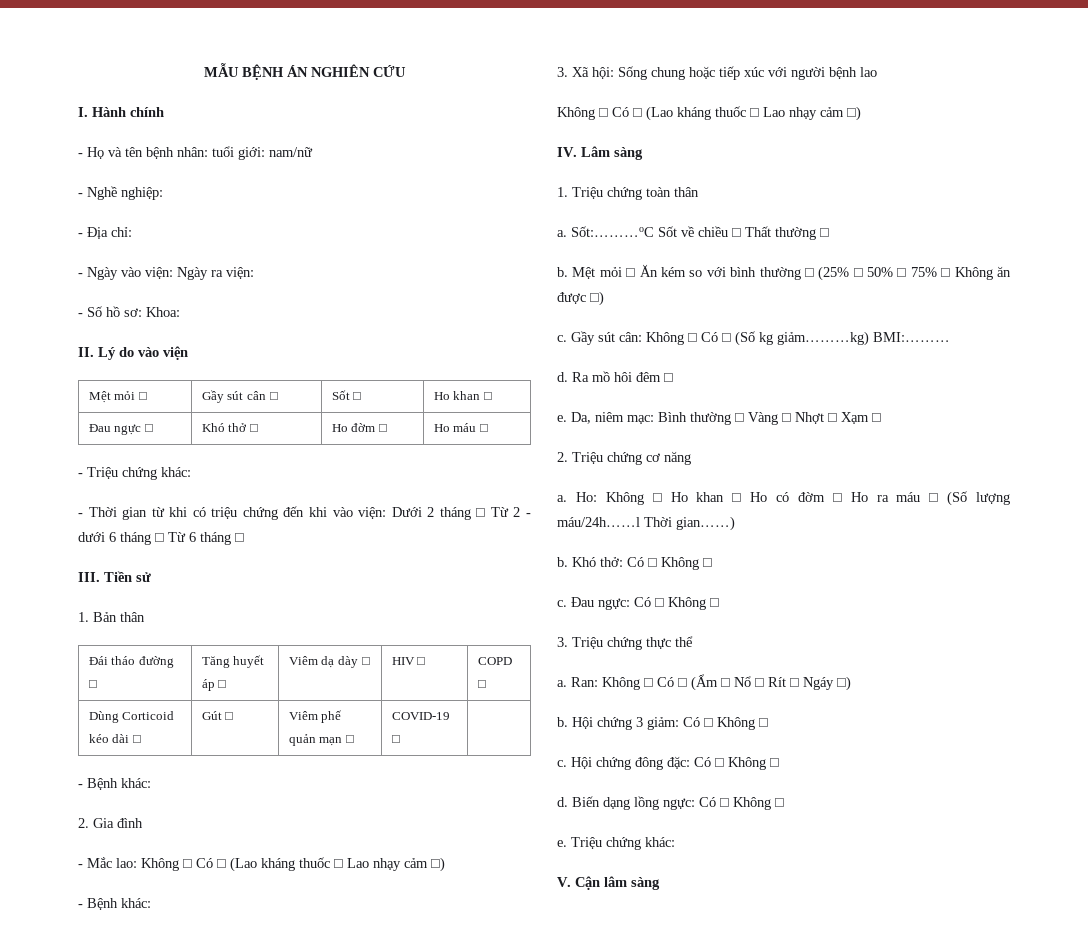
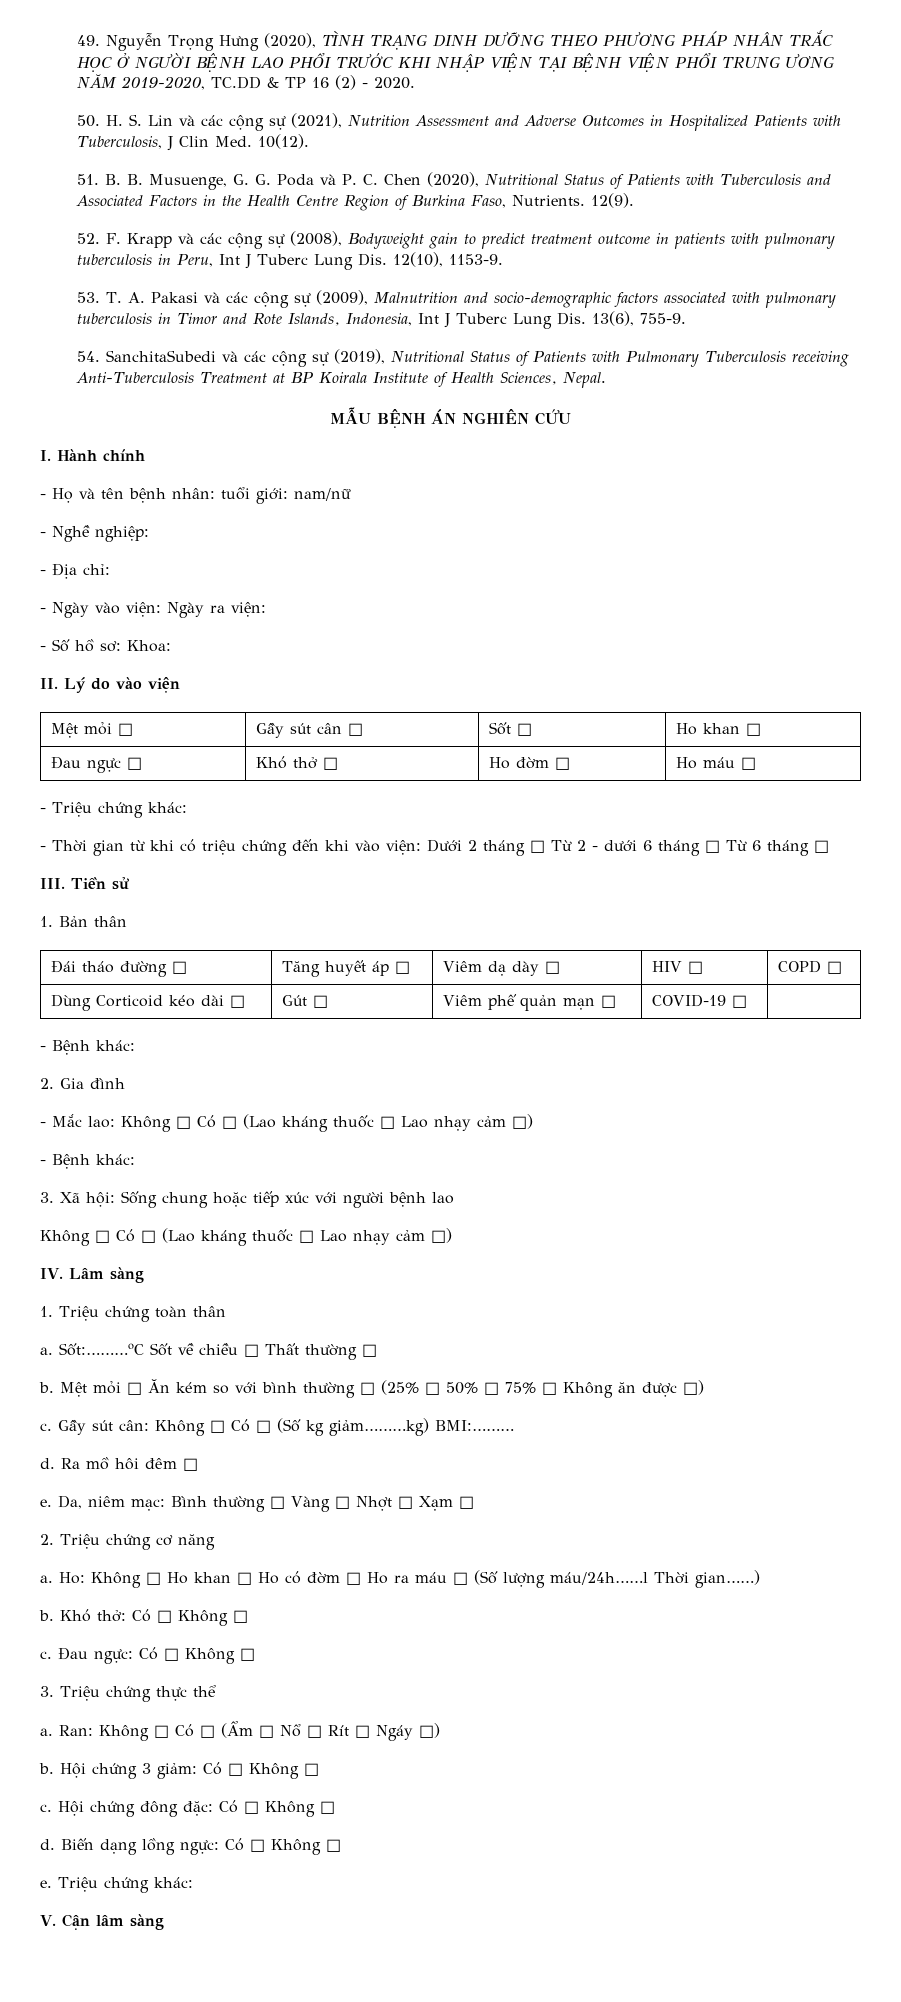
(204, 70) none -> [77,30,834,51] [77,53,835,72] [77,74,416,90] [77,113,842,131] [77,134,310,151] [77,172,832,190] [76,193,635,211] [77,231,836,249] [77,252,504,270] [77,290,837,308] [77,311,687,329] [77,349,850,367] [76,372,607,388] 49. Nguyễn Trọng Hưng (2020), TÌNH TRẠNG DINH DƯỠNG THEO PHƯƠNG PHÁP NHÂN TRẮC HỌC Ở NGƯỜI BỆNH LAO PHỔI TRƯỚC KHI NHẬP VIỆN TẠI BỆNH VIỆN PHỔI TRUNG ƯƠNG NĂM 2019-2020, TC.DD & TP 16 (2) - 2020. // 50. H. S. Lin và các cộng sự (2021), Nutrition Assessment and Adverse Outcomes in Hospitalized Patients with Tuberculosis, J Clin Med. 10(12). // 51. B. B. Musuenge, G. G. Poda và P. C. Chen (2020), Nutritional Status of Patients with Tuberculosis and Associated Factors in the Health Centre Region of Burkina Faso, Nutrients. 12(9). // 52. F. Krapp và các cộng sự (2008), Bodyweight gain to predict treatment outcome in patients with pulmonary tuberculosis in Peru, Int J Tuberc Lung Dis. 12(10), 1153-9. // 53. T. A. Pakasi và các cộng sự (2009), Malnutrition and socio-demographic factors associated with pulmonary tuberculosis in Timor and Rote Islands, Indonesia, Int J Tuberc Lung Dis. 13(6), 755-9. // 54. SanchitaSubedi và các cộng sự (2019), Nutritional Status of Patients with Pulmonary Tuberculosis receiving Anti-Tuberculosis Treatment at BP Koirala Institute of Health Sciences, Nepal. //

